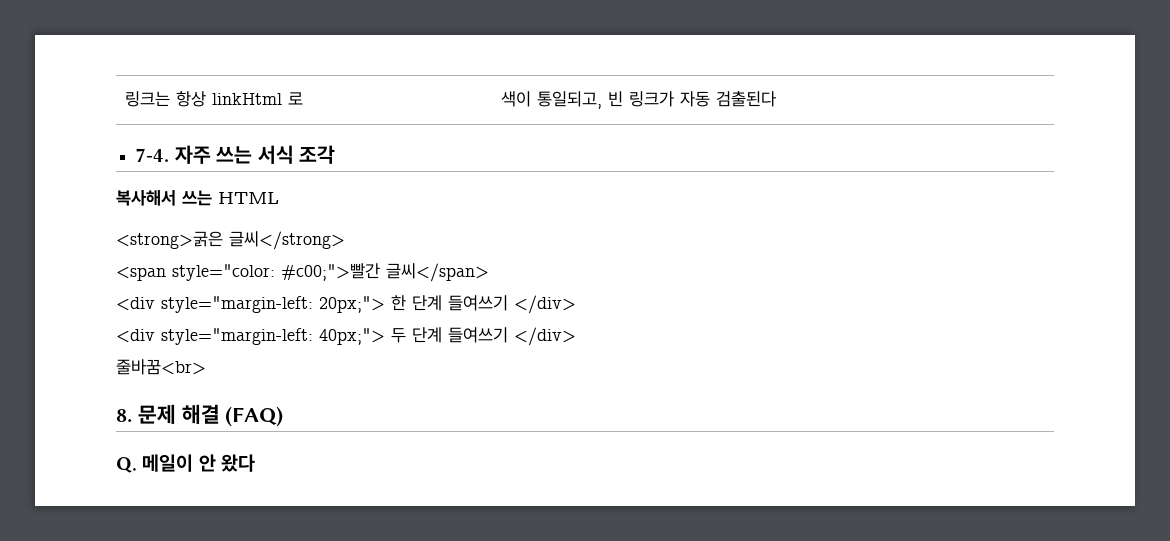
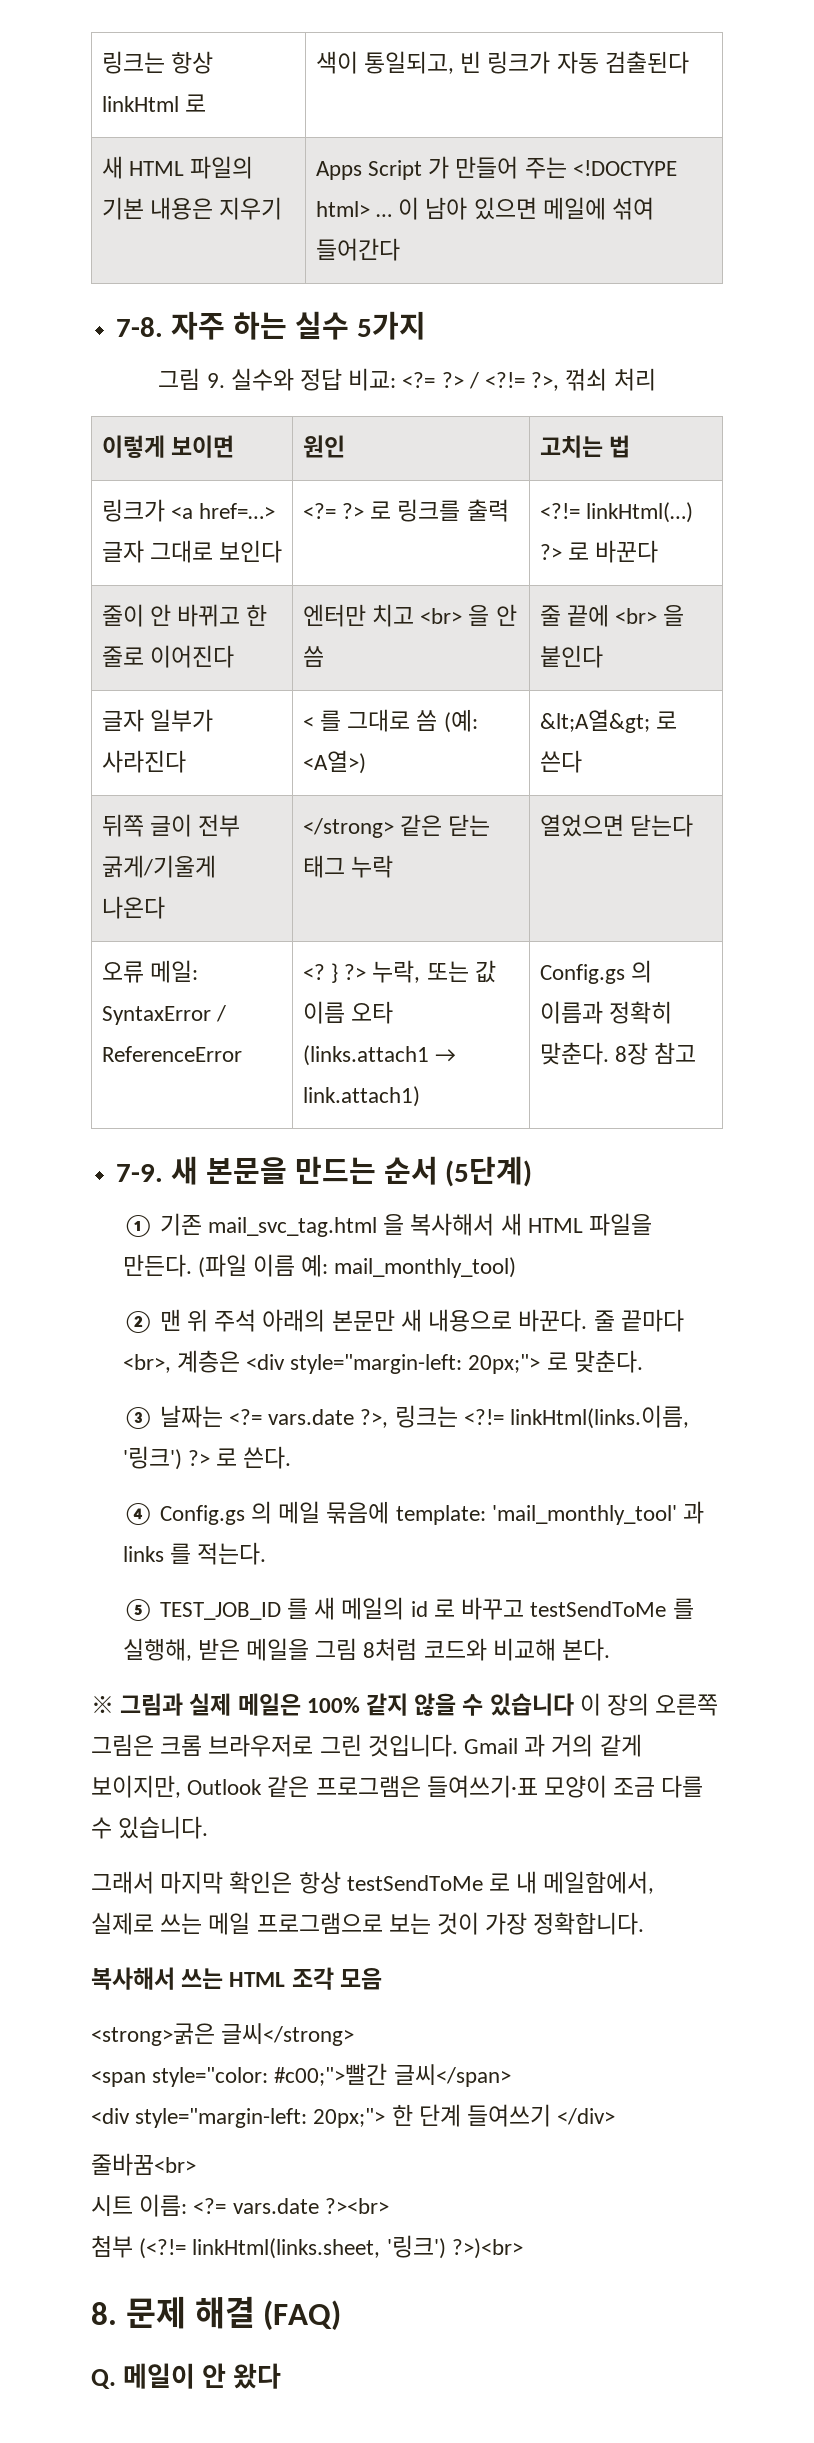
[135,145,336,164] // 7-4. 자주 쓰는 서식 조각 -> [101,156,254,179] [101,197,283,220] [315,156,677,180] [315,197,654,220] [315,238,400,261] [116,311,426,340] [158,368,656,391] [101,435,234,458] [302,435,345,458] [539,435,630,458] [101,499,276,522] [101,540,283,563] [302,499,509,522] [539,502,693,523] [539,540,659,563] [101,604,268,627] [101,645,234,668] [302,604,517,627] [302,646,324,667] [539,604,685,627] [539,645,603,668] [101,709,213,732] [101,750,186,773] [302,709,478,733] [302,750,366,774] [539,709,677,733] [539,750,582,773] [101,814,241,837] [101,855,216,878] [101,896,165,919] [302,814,491,838] [302,855,393,878] [539,814,693,837] [101,960,198,983] [101,1005,226,1025] [101,1046,242,1062] [302,960,496,983] [302,1001,393,1024] [302,1045,456,1066] [302,1086,420,1107] [539,960,652,984] [539,1001,672,1024] [539,1042,697,1065] [116,1156,533,1187] [122,1213,653,1237] [122,1254,517,1278] [122,1309,684,1333] [122,1350,643,1374] [122,1405,690,1429] [122,1446,292,1470] [122,1501,705,1525] [122,1542,267,1565] [122,1597,694,1621] [122,1638,611,1661] [91,1693,719,1716] [91,1734,642,1757] [91,1775,704,1798] [91,1816,209,1839] [91,1871,655,1894] [91,1912,645,1935] // 새 HTML 파일의 기본 내용은 지우기 | Apps Script 가 만들어 주는 <!DOCTYPE html> … 이 남아 있으면 메일에 섞여 들어간다 // 7-8. 자주 하는 실수 5가지 // 그림 9. 실수와 정답 비교: <?= ?> / <?!= ?>, 꺾쇠 처리 // 이렇게 보이면 | 원인 | 고치는 법 // 링크가 <a href=…> 글자 그대로 보인다 | <?= ?> 로 링크를 출력 | <?!= linkHtml(…) ?> 로 바꾼다 // 줄이 안 바뀌고 한 줄로 이어진다 | 엔터만 치고 <br> 을 안 씀 | 줄 끝에 <br> 을 붙인다 // 글자 일부가 사라진다 | < 를 그대로 씀 (예: <A열>) | &lt;A열&gt; 로 쓴다 // 뒤쪽 글이 전부 굵게/기울게 나온다 | </strong> 같은 닫는 태그 누락 | 열었으면 닫는다 // 오류 메일: SyntaxError / ReferenceError | <? } ?> 누락, 또는 값 이름 오타 (links.attach1 → link.attach1) | Config.gs 의 이름과 정확히 맞춘다. 8장 참고 // 7-9. 새 본문을 만드는 순서 (5단계) // ① 기존 mail_svc_tag.html 을 복사해서 새 HTML 파일을 만든다. (파일 이름 예: mail_monthly_tool) // ② 맨 위 주석 아래의 본문만 새 내용으로 바꾼다. 줄 끝마다 <br>, 계층은 <div style="margin-left: 20px;"> 로 맞춘다. // ③ 날짜는 <?= vars.date ?>, 링크는 <?!= linkHtml(links.이름, '링크') ?> 로 쓴다. // ④ Config.gs 의 메일 묶음에 template: 'mail_monthly_tool' 과 links 를 적는다. // ⑤ TEST_JOB_ID 를 새 메일의 id 로 바꾸고 testSendToMe 를 실행해, 받은 메일을 그림 8처럼 코드와 비교해 본다. // ※ 그림과 실제 메일은 100% 같지 않을 수 있습니다 이 장의 오른쪽 그림은 크롬 브라우저로 그린 것입니다. Gmail 과 거의 같게 보이지만, Outlook 같은 프로그램은 들여쓰기·표 모양이 조금 다를 수 있습니다. // 그래서 마지막 확인은 항상 testSendToMe 로 내 메일함에서, 실제로 쓰는 메일 프로그램으로 보는 것이 가장 정확합니다.
(279, 198) none -> [291,1967,382,1990] 조각 모음
[116,327,576,346] [116,359,206,375] <div style="margin-left: 40px;"> 두 단계 들여쓰기 </div> // 줄바꿈<br> -> [91,2153,196,2176] [91,2194,389,2217] [91,2235,523,2259] 줄바꿈<br> // 시트 이름: <?= vars.date ?><br> // 첨부 (<?!= linkHtml(links.sheet, '링크') ?>)<br>

